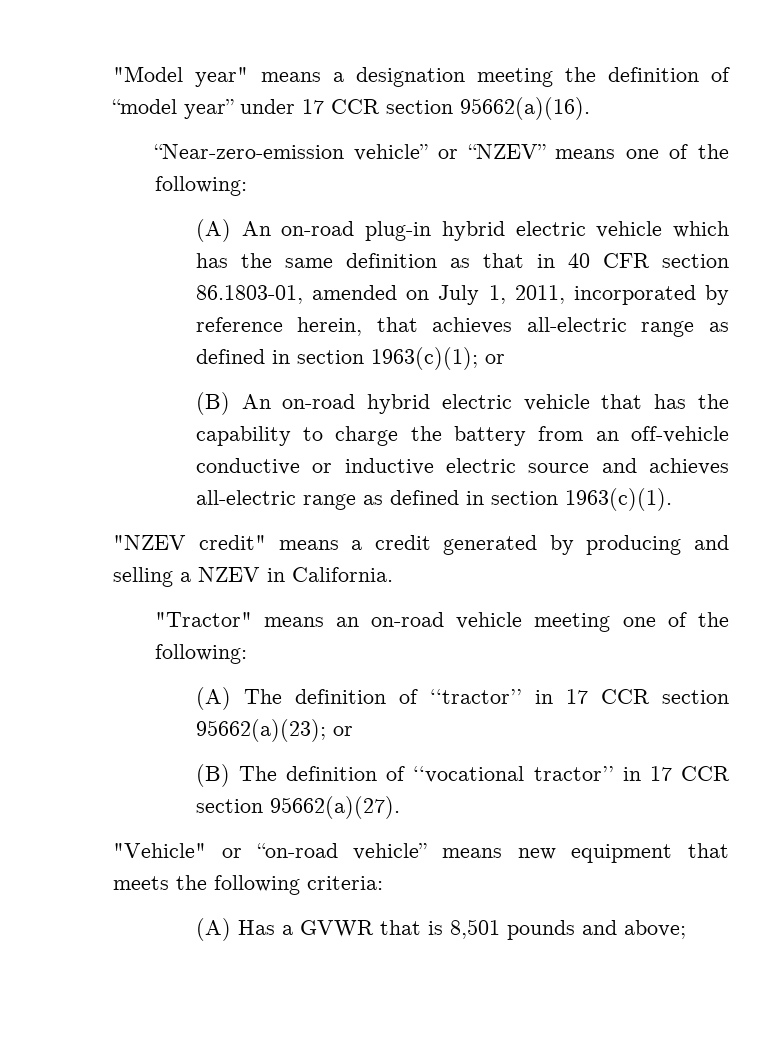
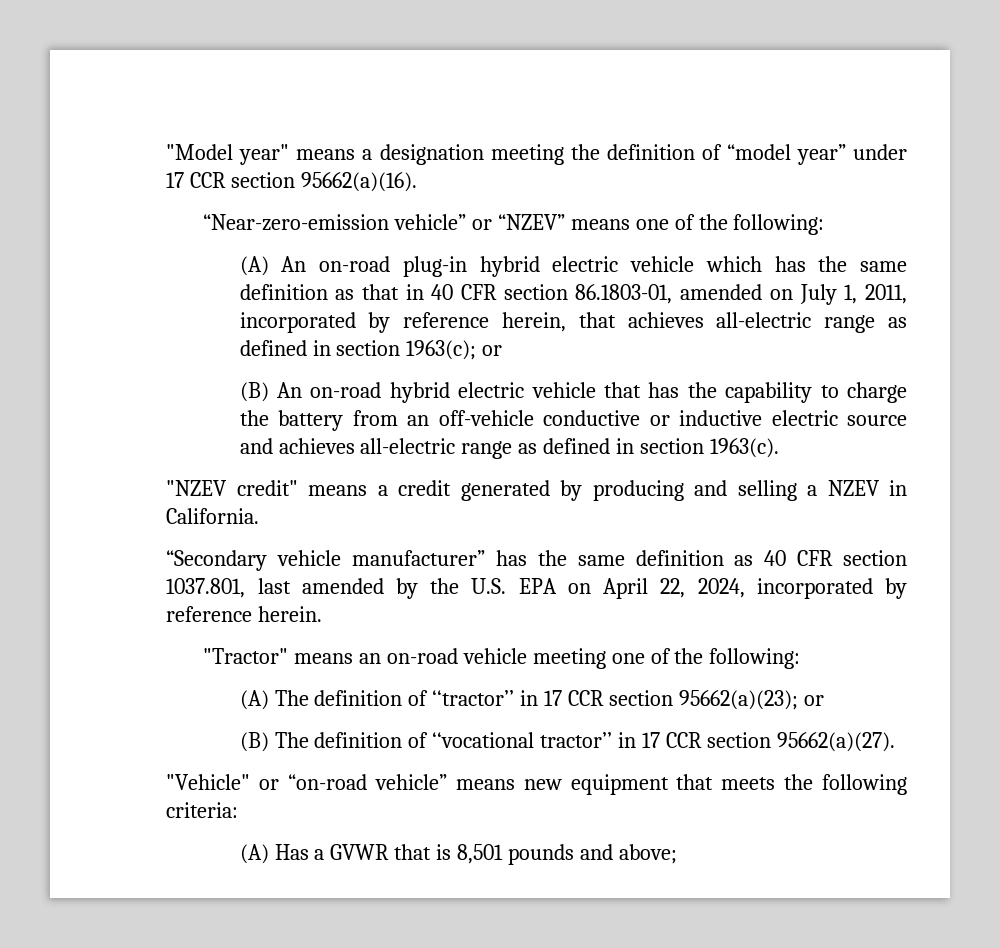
[370,347,478,370] 1963(c)(1); -> [406,340,477,360] 1963(c);
[564,488,672,511] 1963(c)(1). -> [710,438,780,458] 1963(c).
(394, 574) none -> [166,550,908,571] [166,578,908,599] [166,606,323,622] // “Secondary vehicle manufacturer” has the same definition as 40 CFR section 1037.801, last amended by the U.S. EPA on April 22, 2024, incorporated by reference herein.

